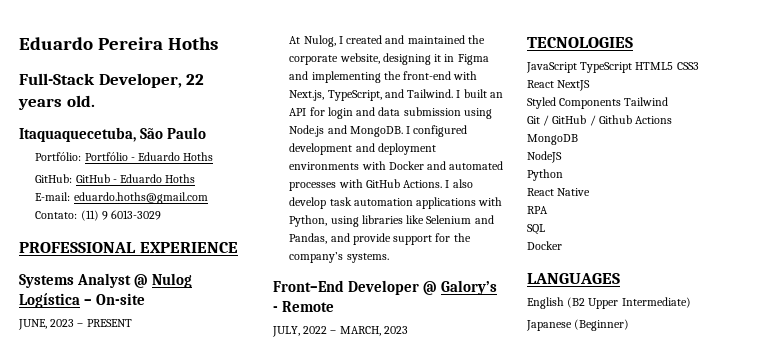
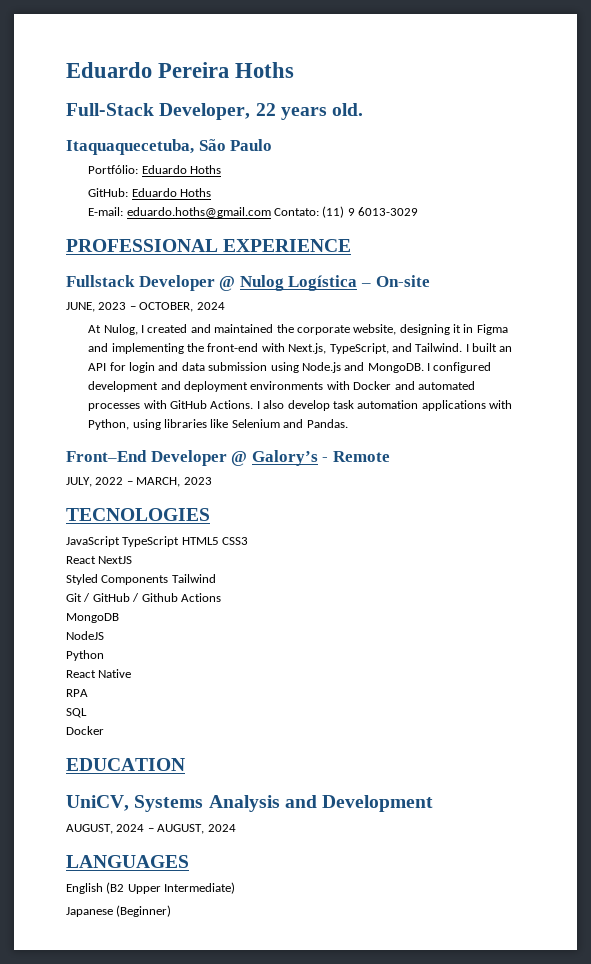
[84,152,135,161] Portfólio - -> (139, 169) none
[75,174,117,183] GitHub - -> (129, 192) none
[19,273,132,288] Systems Analyst -> [66,275,215,291] Fullstack Developer
[86,319,132,327] PRESENT -> [139,302,225,312] OCTOBER, 2024
[289,233,471,245] [289,252,389,263] Pandas, and provide support for the company’s systems. -> [306,419,348,428] Pandas.
(562, 245) none -> [66,758,185,771] [66,795,434,812] [66,824,236,834] // EDUCATION // UniCV, Systems Analysis and Development // AUGUST, 2024 – AUGUST, 2024

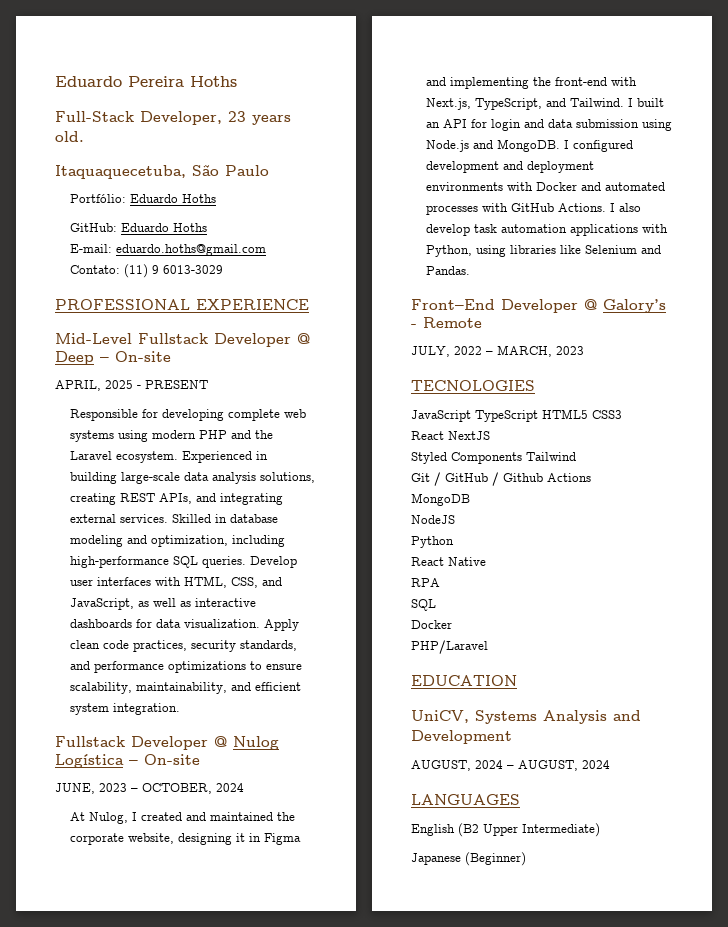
[255,103,276,116] 22 -> [228,111,246,122] 23
(352, 245) none -> [55,333,310,347] [55,351,171,365] [55,380,208,391] [70,409,307,421] [70,430,274,442] [70,451,269,463] [70,472,316,484] [70,493,284,505] [70,514,279,523] [70,535,286,547] [70,556,298,568] [70,576,283,588] [70,598,257,610] [70,619,300,631] [70,640,298,652] [70,661,303,673] [70,682,302,694] [70,703,181,715] // Mid-Level Fullstack Developer @ Deep – On-site // APRIL, 2025 - PRESENT // Responsible for developing complete web systems using modern PHP and the Laravel ecosystem. Experienced in building large-scale data analysis solutions, creating REST APIs, and integrating external services. Skilled in database modeling and optimization, including high-performance SQL queries. Develop user interfaces with HTML, CSS, and JavaScript, as well as interactive dashboards for data visualization. Apply clean code practices, security standards, and performance optimizations to ensure scalability, maintainability, and efficient system integration.
(104, 730) none -> [411,640,488,654] // PHP/Laravel

